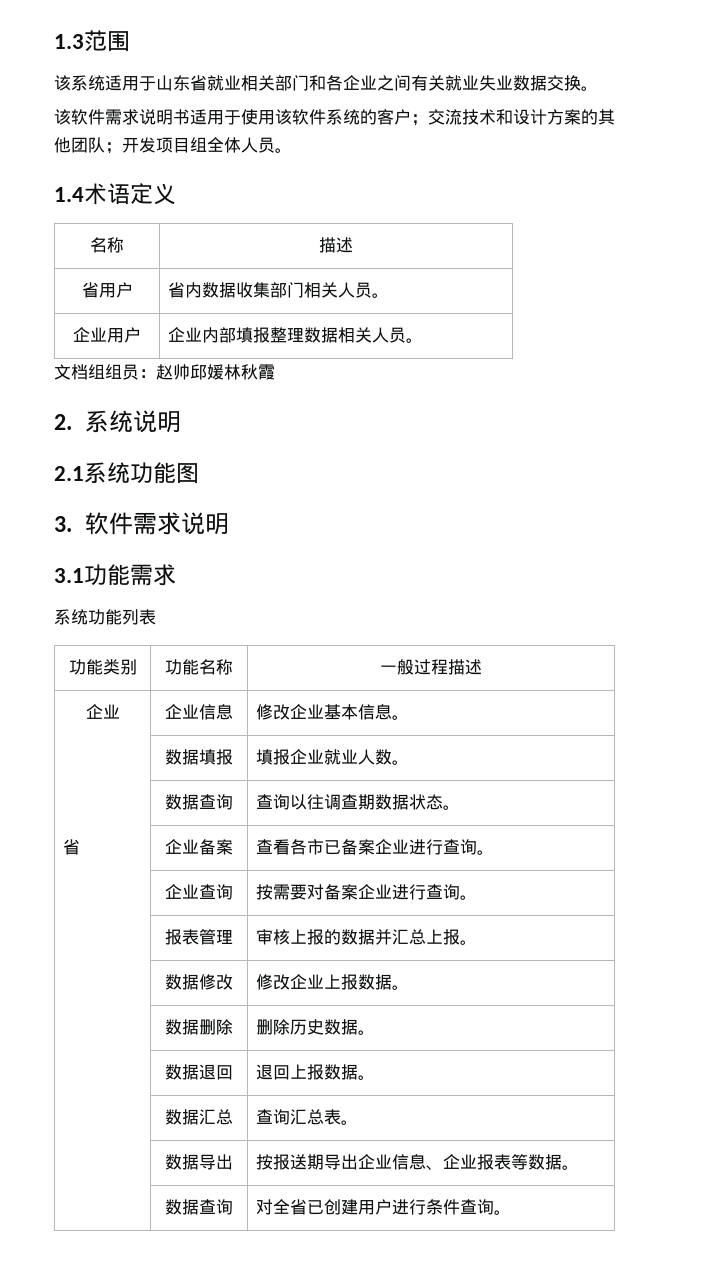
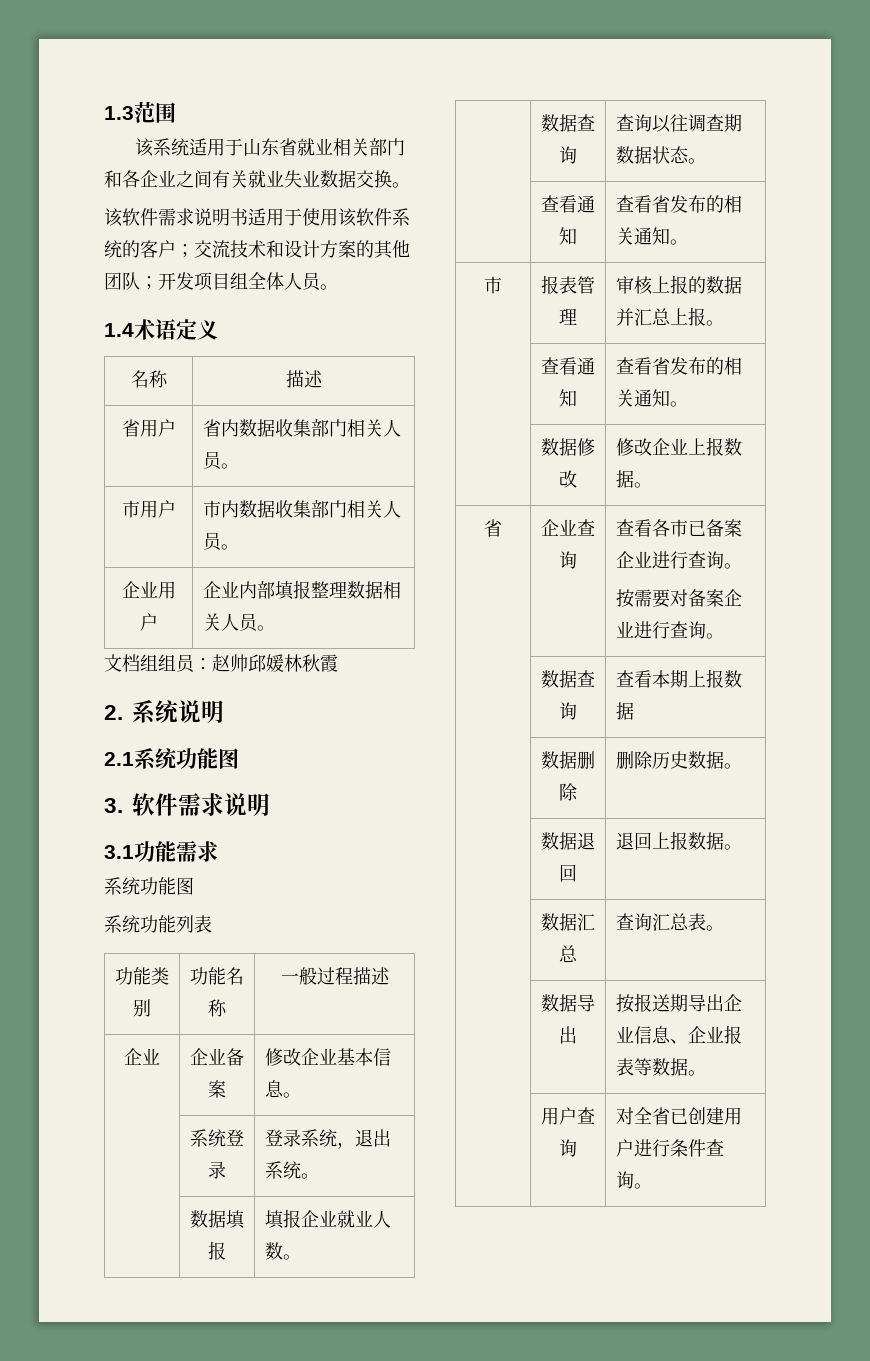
(390, 295) none -> [121,500,176,518] [202,500,401,518] [202,532,239,551] // 市用户 | 市内数据收集部门相关人员。
(176, 575) none -> [104,877,194,895] // 系统功能图
[199,704,233,720] 信息 -> [226,1048,244,1066] [208,1080,226,1098] 备案
(410, 717) none -> [190,1129,244,1147] [208,1161,226,1179] [264,1129,391,1149] [264,1161,319,1179] // | 系统登录 | 登录系统，退出系统。
[63,839,81,855] [165,839,233,855] [256,839,495,855] [165,884,233,900] [256,884,478,900] 省 | 企业备案 | 查看各市已备案企业进行查询。 // | 企业查询 | 按需要对备案企业进行查询。 // -> [541,195,595,213] [559,227,577,245] [615,195,742,213] [615,227,688,245] [484,276,502,294] | 查看通知 | 查看省发布的相关通知。 // 市
(478, 942) none -> [541,357,595,375] [559,389,577,407] [615,357,742,375] [615,389,688,407] // | 查看通知 | 查看省发布的相关通知。
(410, 987) none -> [484,519,502,537] [541,519,595,536] [559,551,577,569] [615,519,742,537] [615,551,742,569] [615,589,742,608] [615,621,724,639] [541,670,595,688] [559,702,577,720] [615,669,742,688] [615,702,634,720] // 省 | 企业查询 | 查看各市已备案企业进行查询。 // 按需要对备案企业进行查询。 // | 数据查询 | 查看本期上报数据
[165,1199,199,1215] 数据 -> [541,1107,577,1125] 用户

